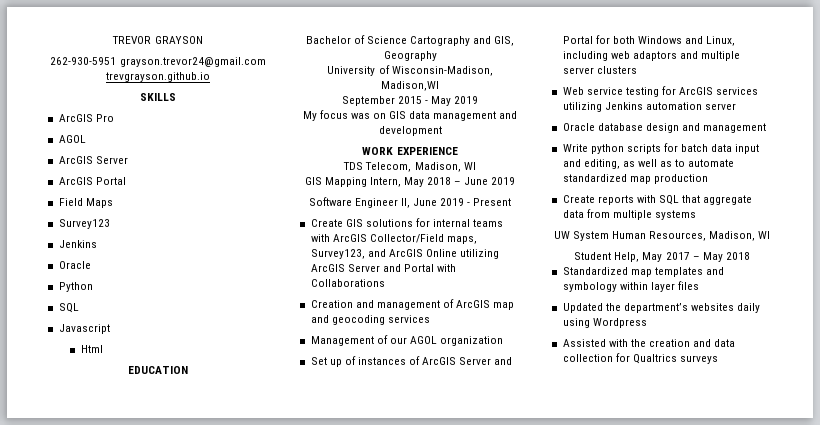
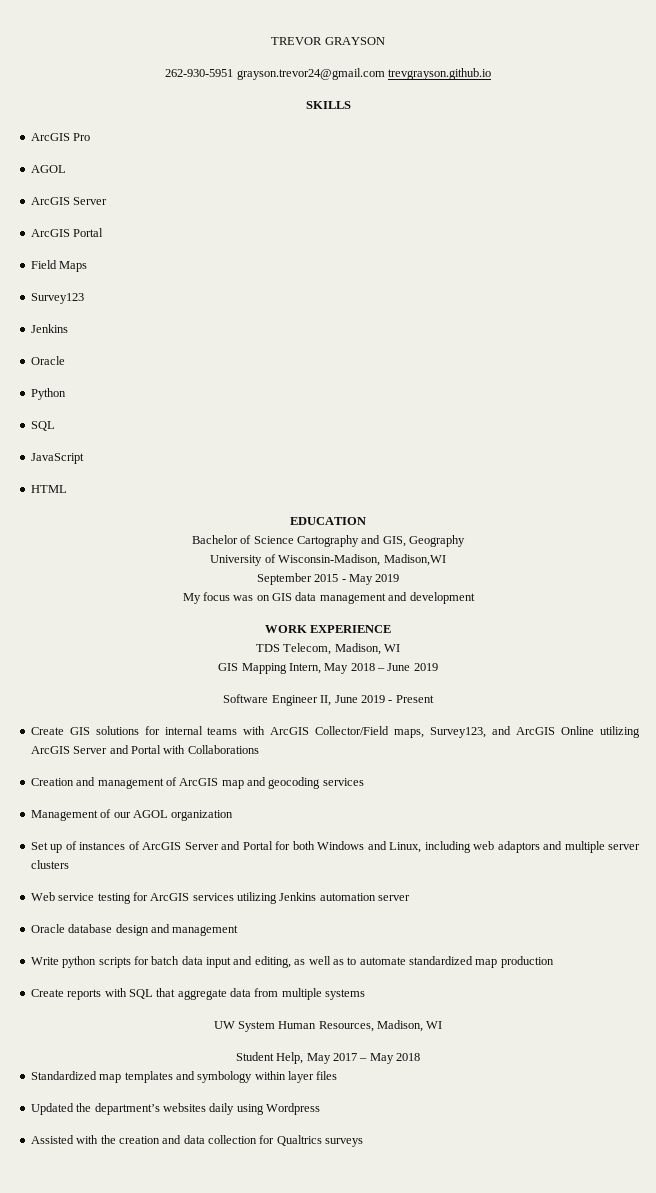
[58,324,110,334] [80,345,103,353] Javascript // Html -> [30,453,84,464] [30,485,67,493] JavaScript // HTML

